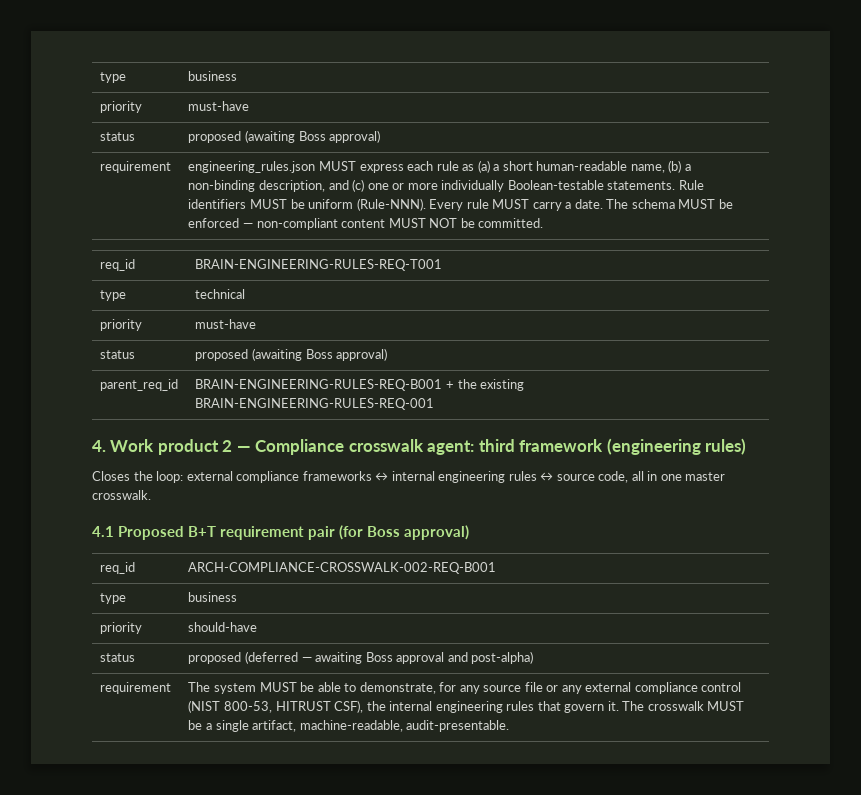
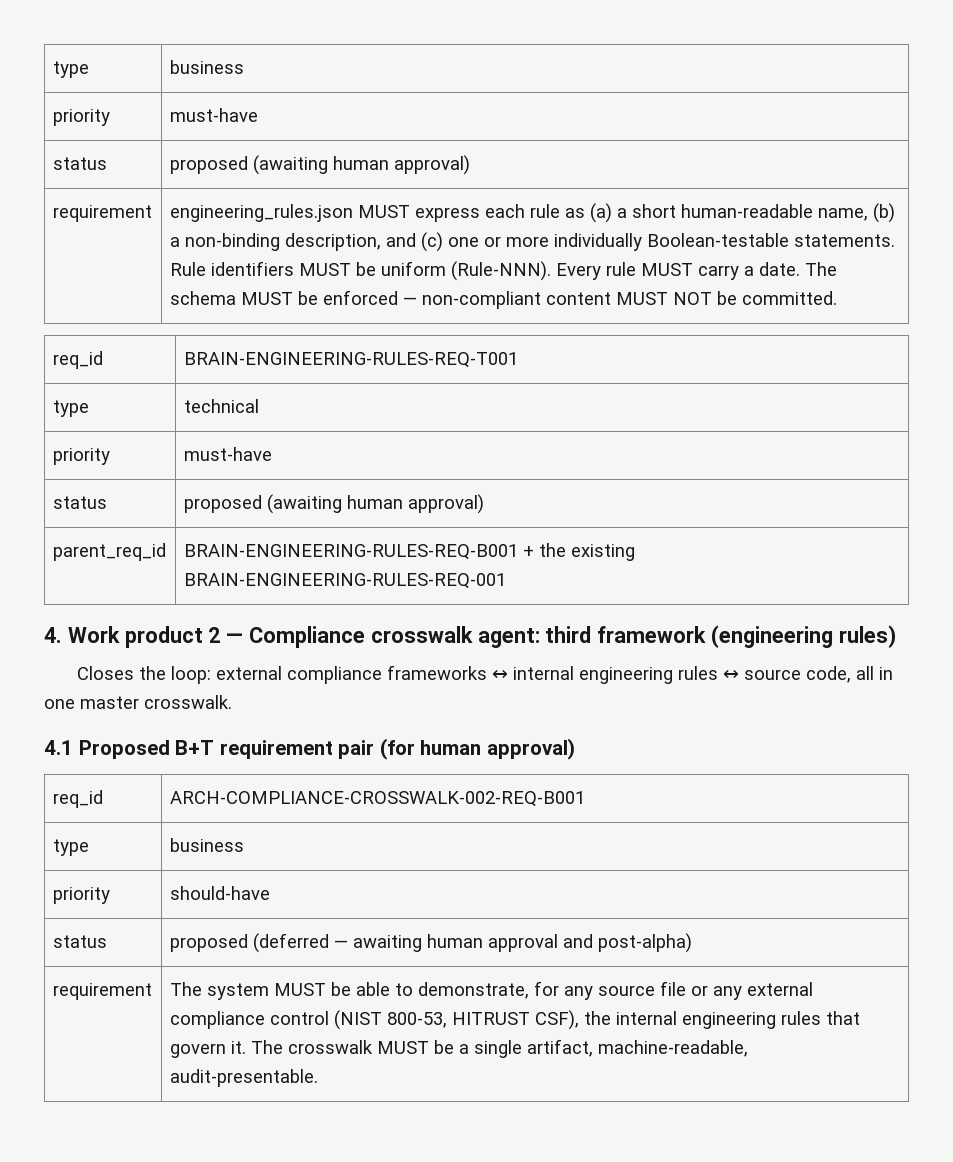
[298,131,326,141] Boss -> [332,156,389,170] human
[305,349,333,359] Boss -> [346,495,403,509] human
[367,526,401,537] Boss -> [420,740,482,755] human
[365,652,393,662] Boss -> [426,934,483,948] human

